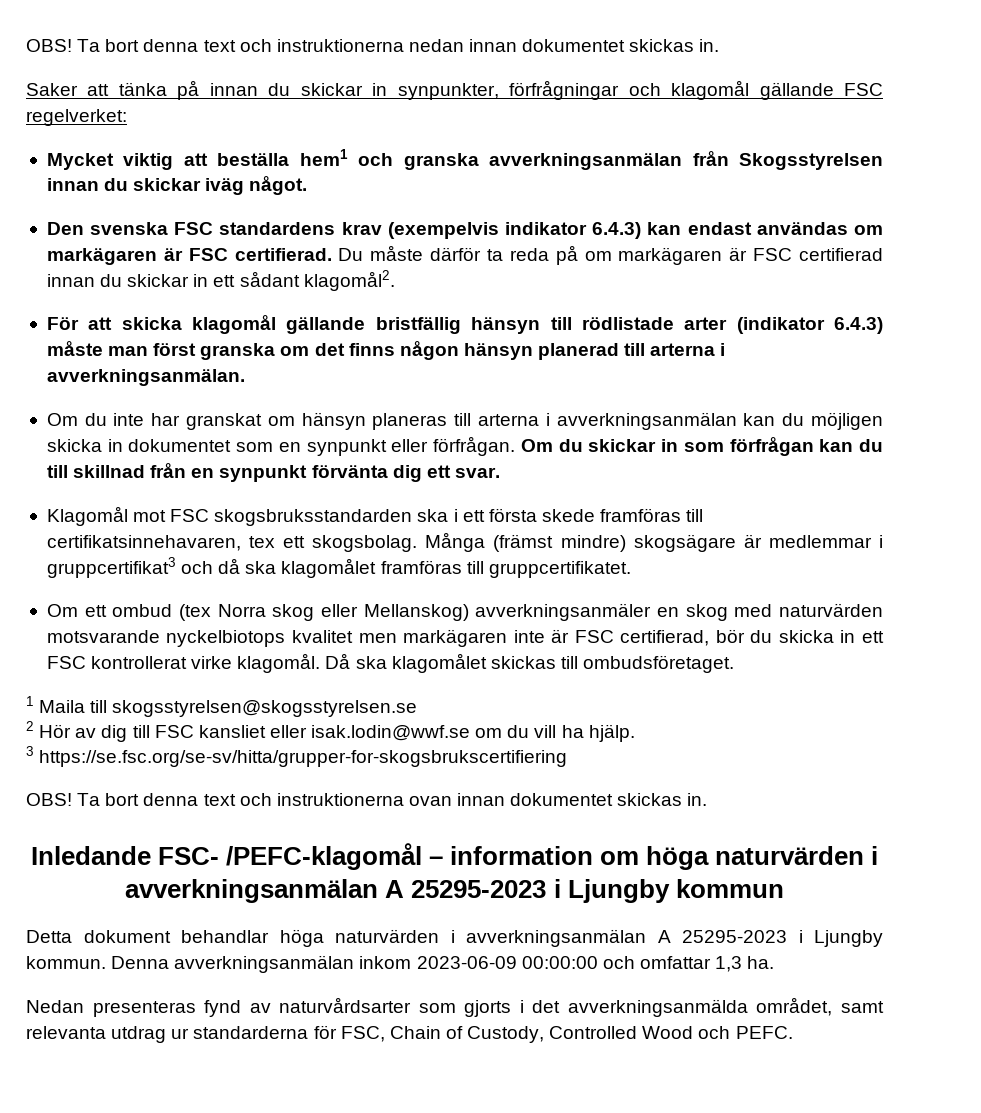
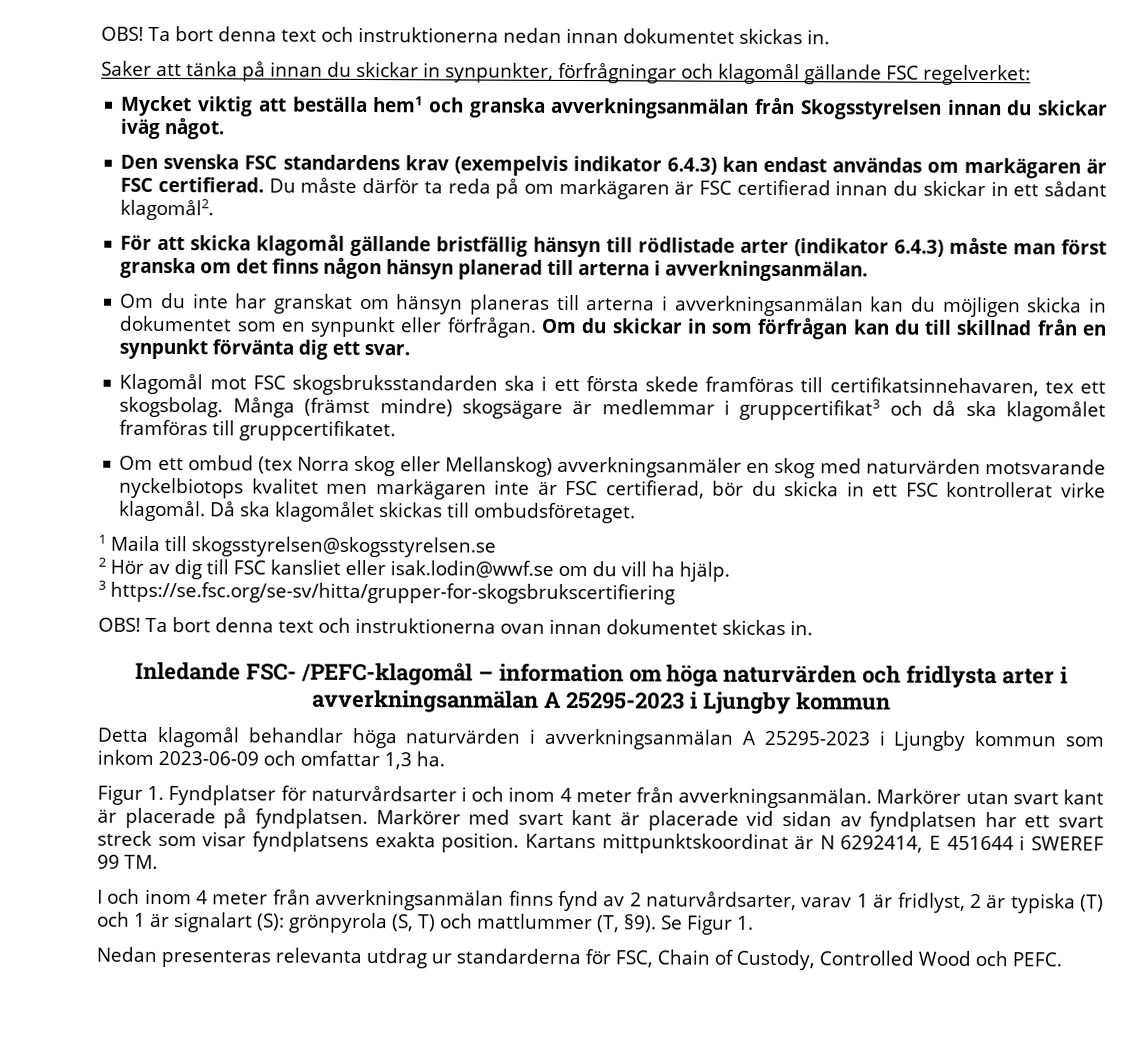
(865, 855) none -> [862,665,1056,689] och fridlysta arter
[83,930,171,943] dokument -> [156,726,239,748] klagomål
[26,955,355,973] kommun. Denna avverkningsanmälan -> [974,730,1105,747] kommun som
[521,956,598,969] 00:00:00 -> (259, 758) none
[26,997,884,1017] Nedan presenteras fynd av naturvårdsarter som gjorts i det avverkningsanmälda området, samt -> [97,784,1105,809] [97,807,1104,832] [97,830,1104,855] [97,854,158,869] [97,888,1104,914] [97,911,754,935] [96,946,271,968] Figur 1. Fyndplatser för naturvårdsarter i och inom 4 meter från avverkningsanmälan. Markörer utan svart kant är placerade på fyndplatsen. Markörer med svart kant är placerade vid sidan av fyndplatsen har ett svart streck som visar fyndplatsens exakta position. Kartans mittpunktskoordinat är N 6292414, E 451644 i SWEREF 99 TM. // I och inom 4 meter från avverkningsanmälan finns fynd av 2 naturvårdsarter, varav 1 är fridlyst, 2 är typiska (T) och 1 är signalart (S): grönpyrola (S, T) och mattlummer (T, §9). Se Figur 1. // Nedan presenteras

